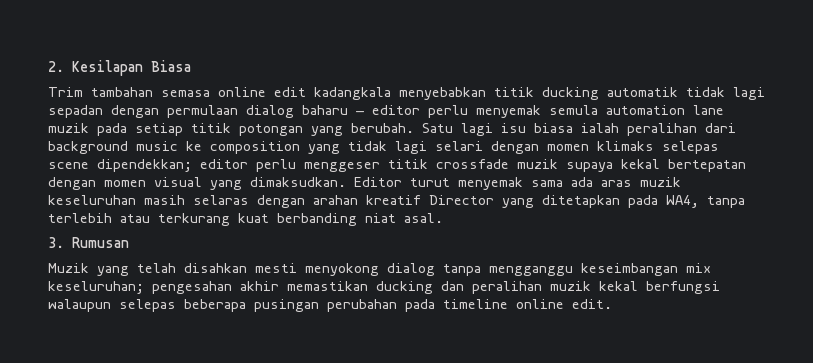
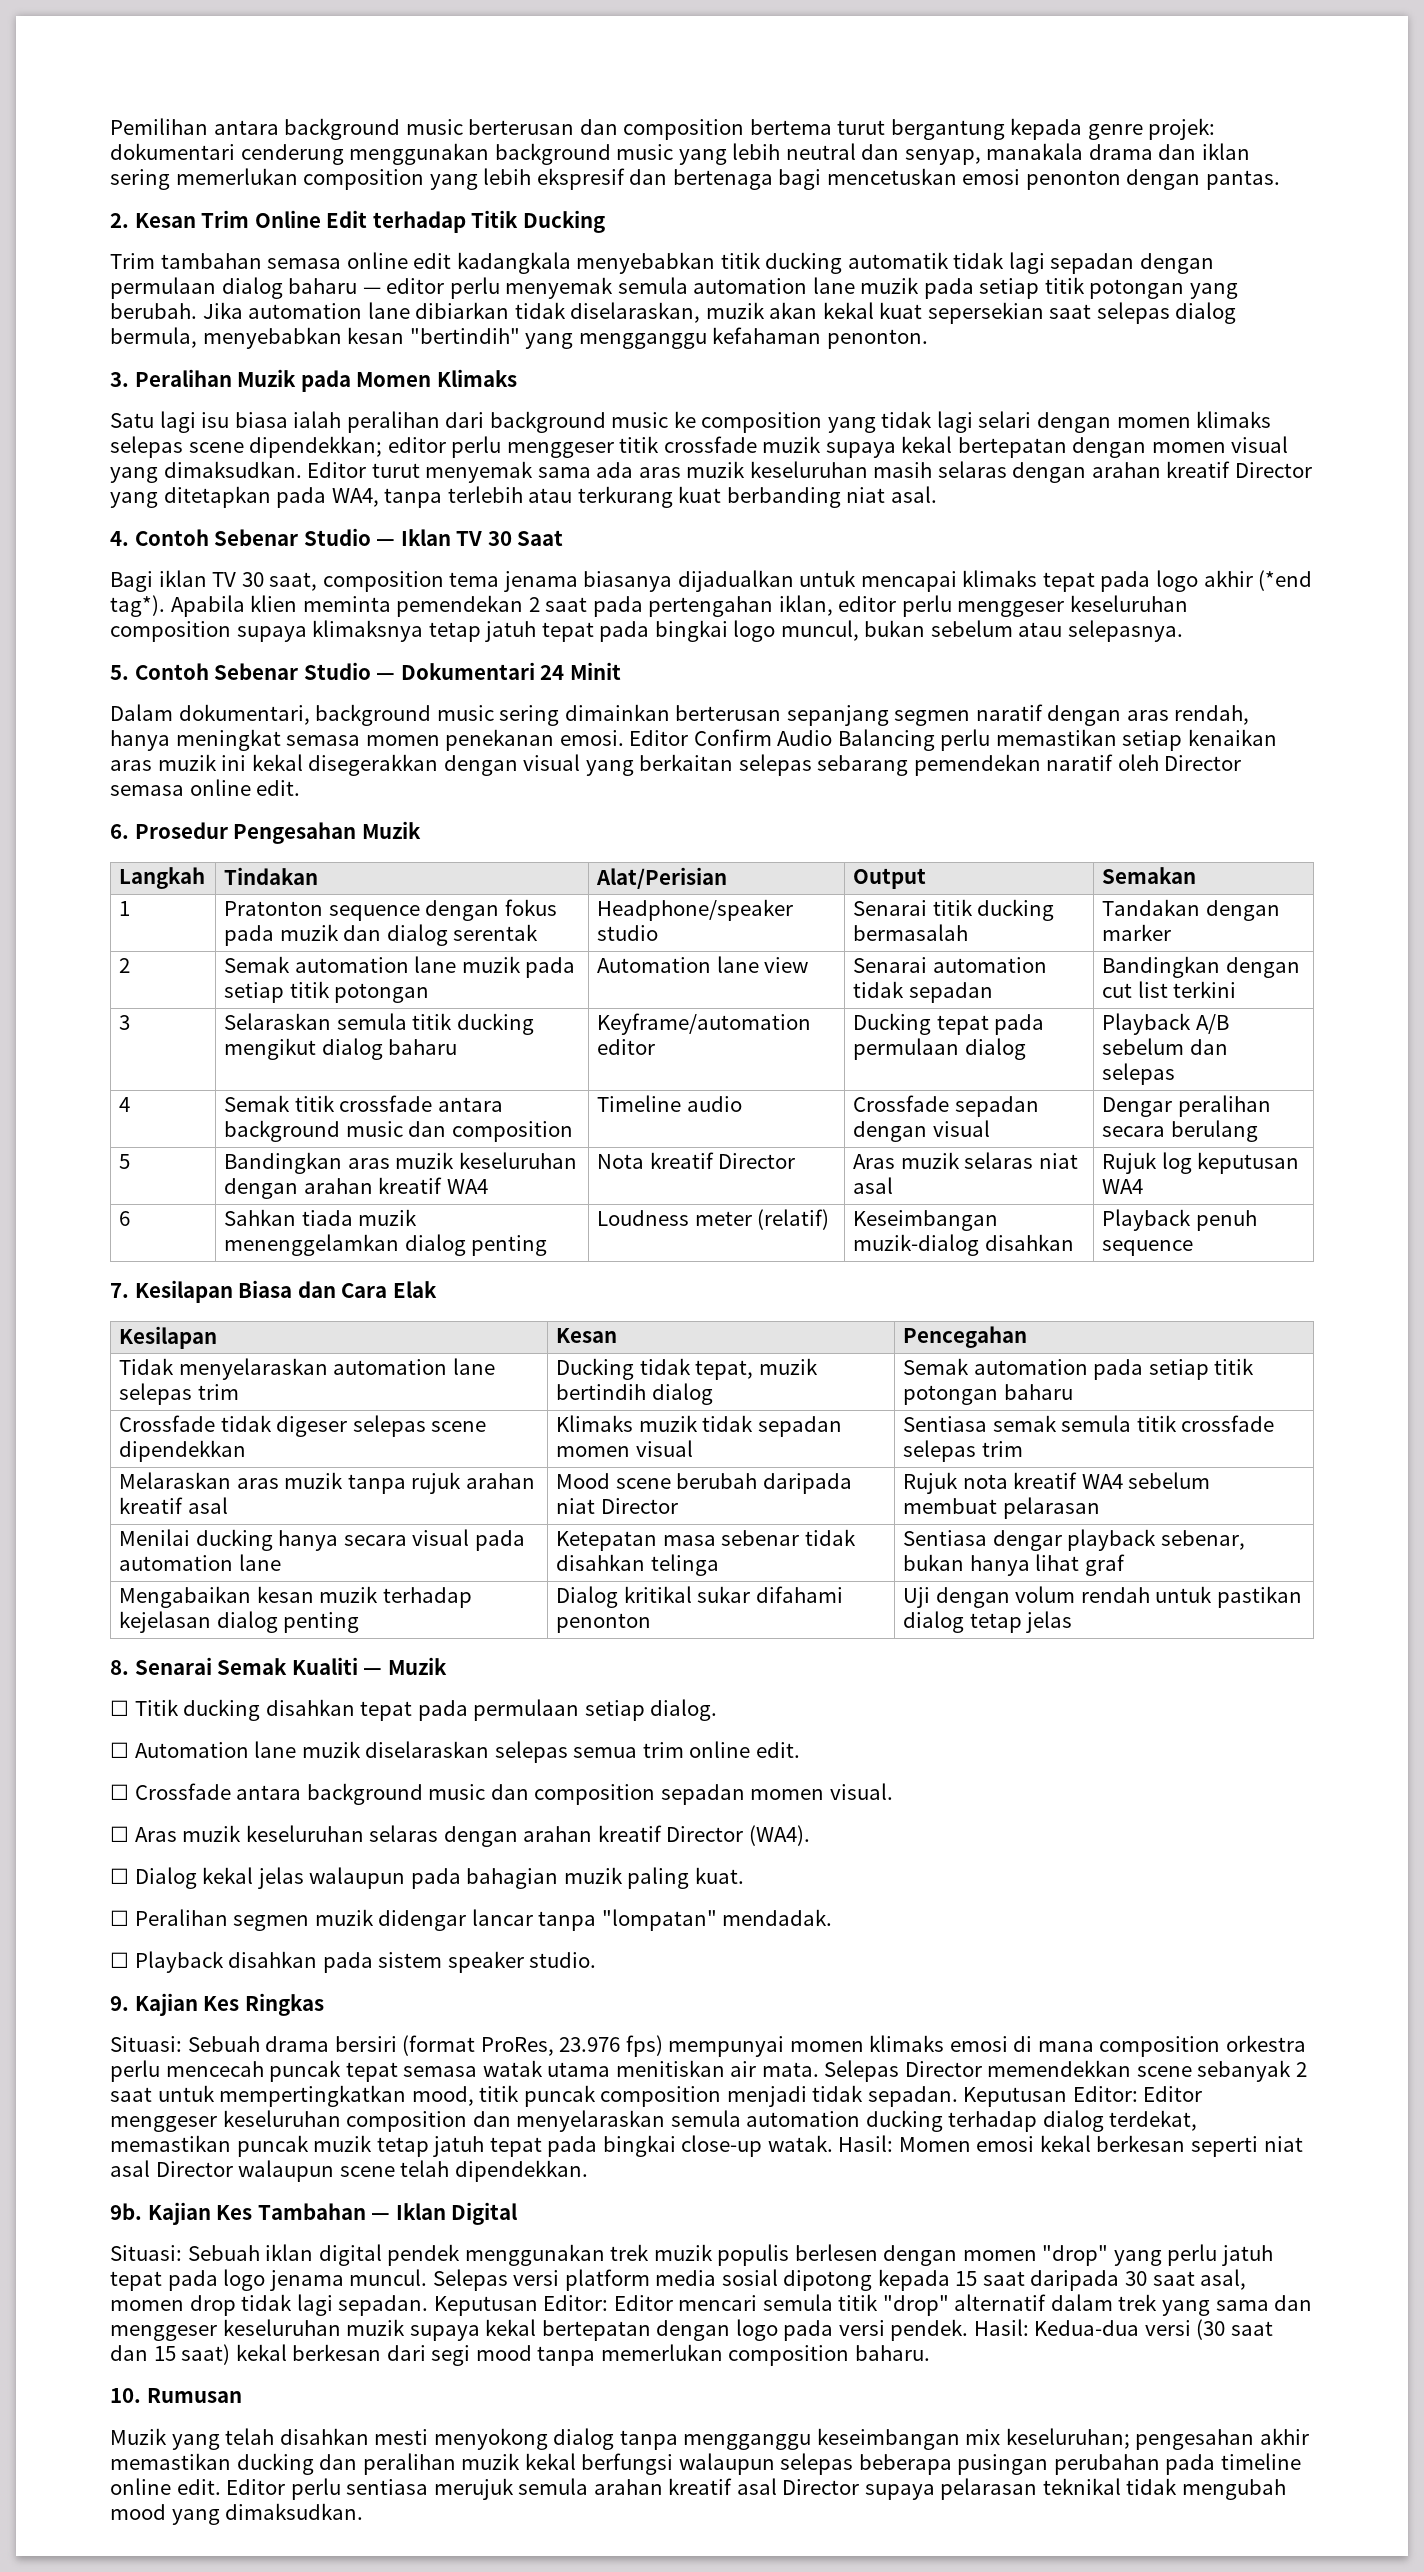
[48,60,191,76] 2. Kesilapan Biasa -> [110,118,1216,140] [110,143,1250,165] [110,168,1280,190] [110,210,605,233] Pemilihan antara background music berterusan dan composition bertema turut bergantung kepada genre projek: dokumentari cenderung menggunakan background music yang lebih neutral dan senyap, manakala drama dan iklan sering memerlukan composition yang lebih ekspresif dan bertenaga bagi mencetuskan emosi penonton dengan pantas. // 2. Kesan Trim Online Edit terhadap Titik Ducking
(414, 128) none -> [202,302,1237,324] [110,327,928,349] [110,369,517,392] Jika automation lane dibiarkan tidak diselaraskan, muzik akan kekal kuat sepersekian saat selepas dialog bermula, menyebabkan kesan "bertindih" yang mengganggu kefahaman penonton. // 3. Peralihan Muzik pada Momen Klimaks //
[48,237,64,248] 3. -> [110,528,564,546] [110,570,1313,592] [110,595,1188,617] [110,620,1183,642] [110,662,621,680] [110,704,1250,726] [110,729,1277,751] [110,754,1242,776] [110,779,301,796] [110,821,421,844] [119,867,206,889] [224,867,319,885] [596,867,728,889] [853,868,927,889] [1102,867,1197,884] [119,901,131,916] [224,899,557,921] [224,924,539,946] [597,899,794,921] [597,925,659,941] [853,899,1055,921] [853,924,969,941] [1102,899,1280,921] [1102,924,1172,941] [119,958,131,973] [224,956,576,978] [224,981,430,1003] [597,956,809,973] [853,957,1047,973] [853,981,993,1003] [1102,956,1300,978] [1102,981,1237,998] [119,1015,131,1030] [224,1013,534,1035] [224,1038,458,1060] [597,1013,812,1035] [597,1039,656,1055] [853,1013,1045,1035] [853,1038,1026,1060] [1102,1013,1229,1035] [1102,1038,1228,1055] [1102,1063,1176,1085] [119,1097,131,1112] [224,1095,503,1112] [224,1120,573,1142] [597,1095,742,1112] [853,1095,1039,1117] [853,1120,990,1142] [1102,1095,1271,1117] [1102,1120,1258,1142] [119,1154,131,1169] [224,1152,577,1174] [224,1177,488,1199] [597,1152,796,1169] [853,1152,1078,1169] [853,1177,894,1194] [1102,1152,1300,1174] [1102,1179,1144,1194] [119,1211,131,1226] [224,1209,418,1226] [224,1234,548,1256] [597,1209,830,1230] [853,1210,999,1231] [853,1234,1074,1256] [1102,1209,1257,1231] [1102,1240,1194,1256] [110,1280,437,1303] [119,1326,218,1349] [556,1328,618,1343] [903,1326,1028,1348] [119,1358,495,1380] [119,1383,239,1405] [556,1358,818,1380] [556,1383,713,1405] [903,1358,1255,1380] [903,1384,1073,1405] [119,1415,487,1437] [119,1440,247,1462] [556,1415,842,1437] [556,1440,693,1457] [903,1415,1275,1432] [903,1440,1023,1462] [119,1472,535,1494] [119,1497,228,1514] [556,1473,852,1494] [556,1498,678,1514] [903,1472,1211,1494] [903,1497,1100,1519] [119,1529,525,1551] [119,1554,281,1571] [556,1529,856,1551] [556,1554,719,1576] [903,1529,1245,1551] [903,1554,1125,1576] [119,1586,472,1608] [119,1611,360,1633] [556,1586,843,1608] [556,1613,652,1633] [903,1586,1302,1608] [903,1611,1073,1633] [110,1657,447,1675] [110,1699,718,1721] [110,1741,800,1763] [110,1783,893,1805] [110,1825,810,1847] [110,1867,744,1889] [110,1909,833,1931] [110,1951,597,1973] [110,1993,324,2016] [110,2035,1307,2057] [110,2060,1308,2082] [110,2085,1203,2107] [110,2110,1198,2132] [110,2135,1303,2157] [110,2160,588,2182] [110,2202,518,2225] [110,2244,1274,2266] [110,2269,1247,2291] [110,2294,1313,2316] [110,2319,1274,2341] [110,2344,930,2366] [110,2388,141,2403] 4. Contoh Sebenar Studio — Iklan TV 30 Saat // Bagi iklan TV 30 saat, composition tema jenama biasanya dijadualkan untuk mencapai klimaks tepat pada logo akhir (*end tag*). Apabila klien meminta pemendekan 2 saat pada pertengahan iklan, editor perlu menggeser keseluruhan composition supaya klimaksnya tetap jatuh tepat pada bingkai logo muncul, bukan sebelum atau selepasnya. // 5. Contoh Sebenar Studio — Dokumentari 24 Minit // Dalam dokumentari, background music sering dimainkan berterusan sepanjang segmen naratif dengan aras rendah, hanya meningkat semasa momen penekanan emosi. Editor Confirm Audio Balancing perlu memastikan setiap kenaikan aras muzik ini kekal disegerakkan dengan visual yang berkaitan selepas sebarang pemendekan naratif oleh Director semasa online edit. // 6. Prosedur Pengesahan Muzik // Langkah | Tindakan | Alat/Perisian | Output | Semakan // 1 | Pratonton sequence dengan fokus pada muzik dan dialog serentak | Headphone/speaker studio | Senarai titik ducking bermasalah | Tandakan dengan marker // 2 | Semak automation lane muzik pada setiap titik potongan | Automation lane view | Senarai automation tidak sepadan | Bandingkan dengan cut list terkini // 3 | Selaraskan semula titik ducking mengikut dialog baharu | Keyframe/automation editor | Ducking tepat pada permulaan dialog | Playback A/B sebelum dan selepas // 4 | Semak titik crossfade antara background music dan composition | Timeline audio | Crossfade sepadan dengan visual | Dengar peralihan secara berulang // 5 | Bandingkan aras muzik keseluruhan dengan arahan kreatif WA4 | Nota kreatif Director | Aras muzik selaras niat asal | Rujuk log keputusan WA4 // 6 | Sahkan tiada muzik menenggelamkan dialog penting | Loudness meter (relatif) | Keseimbangan muzik-dialog disahkan | Playback penuh sequence // 7. Kesilapan Biasa dan Cara Elak // Kesilapan | Kesan | Pencegahan // Tidak menyelaraskan automation lane selepas trim | Ducking tidak tepat, muzik bertindih dialog | Semak automation pada setiap titik potongan baharu // Crossfade tidak digeser selepas scene dipendekkan | Klimaks muzik tidak sepadan momen visual | Sentiasa semak semula titik crossfade selepas trim // Melaraskan aras muzik tanpa rujuk arahan kreatif asal | Mood scene berubah daripada niat Director | Rujuk nota kreatif WA4 sebelum membuat pelarasan // Menilai ducking hanya secara visual pada automation lane | Ketepatan masa sebenar tidak disahkan telinga | Sentiasa dengar playback sebenar, bukan hanya lihat graf // Mengabaikan kesan muzik terhadap kejelasan dialog penting | Dialog kritikal sukar difahami penonton | Uji dengan volum rendah untuk pastikan dialog tetap jelas // 8. Senarai Semak Kualiti — Muzik // ☐ Titik ducking disahkan tepat pada permulaan setiap dialog. // ☐ Automation lane muzik diselaraskan selepas semua trim online edit. // ☐ Crossfade antara background music dan composition sepadan momen visual. // ☐ Aras muzik keseluruhan selaras dengan arahan kreatif Director (WA4). // ☐ Dialog kekal jelas walaupun pada bahagian muzik paling kuat. // ☐ Peralihan segmen muzik didengar lancar tanpa "lompatan" mendadak. // ☐ Playback disahkan pada sistem speaker studio. // 9. Kajian Kes Ringkas // Situasi: Sebuah drama bersiri (format ProRes, 23.976 fps) mempunyai momen klimaks emosi di mana composition orkestra perlu mencecah puncak tepat semasa watak utama menitiskan air mata. Selepas Director memendekkan scene sebanyak 2 saat untuk mempertingkatkan mood, titik puncak composition menjadi tidak sepadan. Keputusan Editor: Editor menggeser keseluruhan composition dan menyelaraskan semula automation ducking terhadap dialog terdekat, memastikan puncak muzik tetap jatuh tepat pada bingkai close-up watak. Hasil: Momen emosi kekal berkesan seperti niat asal Director walaupun scene telah dipendekkan. // 9b. Kajian Kes Tambahan — Iklan Digital // Situasi: Sebuah iklan digital pendek menggunakan trek muzik populis berlesen dengan momen "drop" yang perlu jatuh tepat pada logo jenama muncul. Selepas versi platform media sosial dipotong kepada 15 saat daripada 30 saat asal, momen drop tidak lagi sepadan. Keputusan Editor: Editor mencari semula titik "drop" alternatif dalam trek yang sama dan menggeser keseluruhan muzik supaya kekal bertepatan dengan logo pada versi pendek. Hasil: Kedua-dua versi (30 saat dan 15 saat) kekal berkesan dari segi mood tanpa memerlukan composition baharu. // 10.
(612, 304) none -> [226,2478,1287,2500] [110,2503,364,2525] Editor perlu sentiasa merujuk semula arahan kreatif asal Director supaya pelarasan teknikal tidak mengubah mood yang dimaksudkan.

